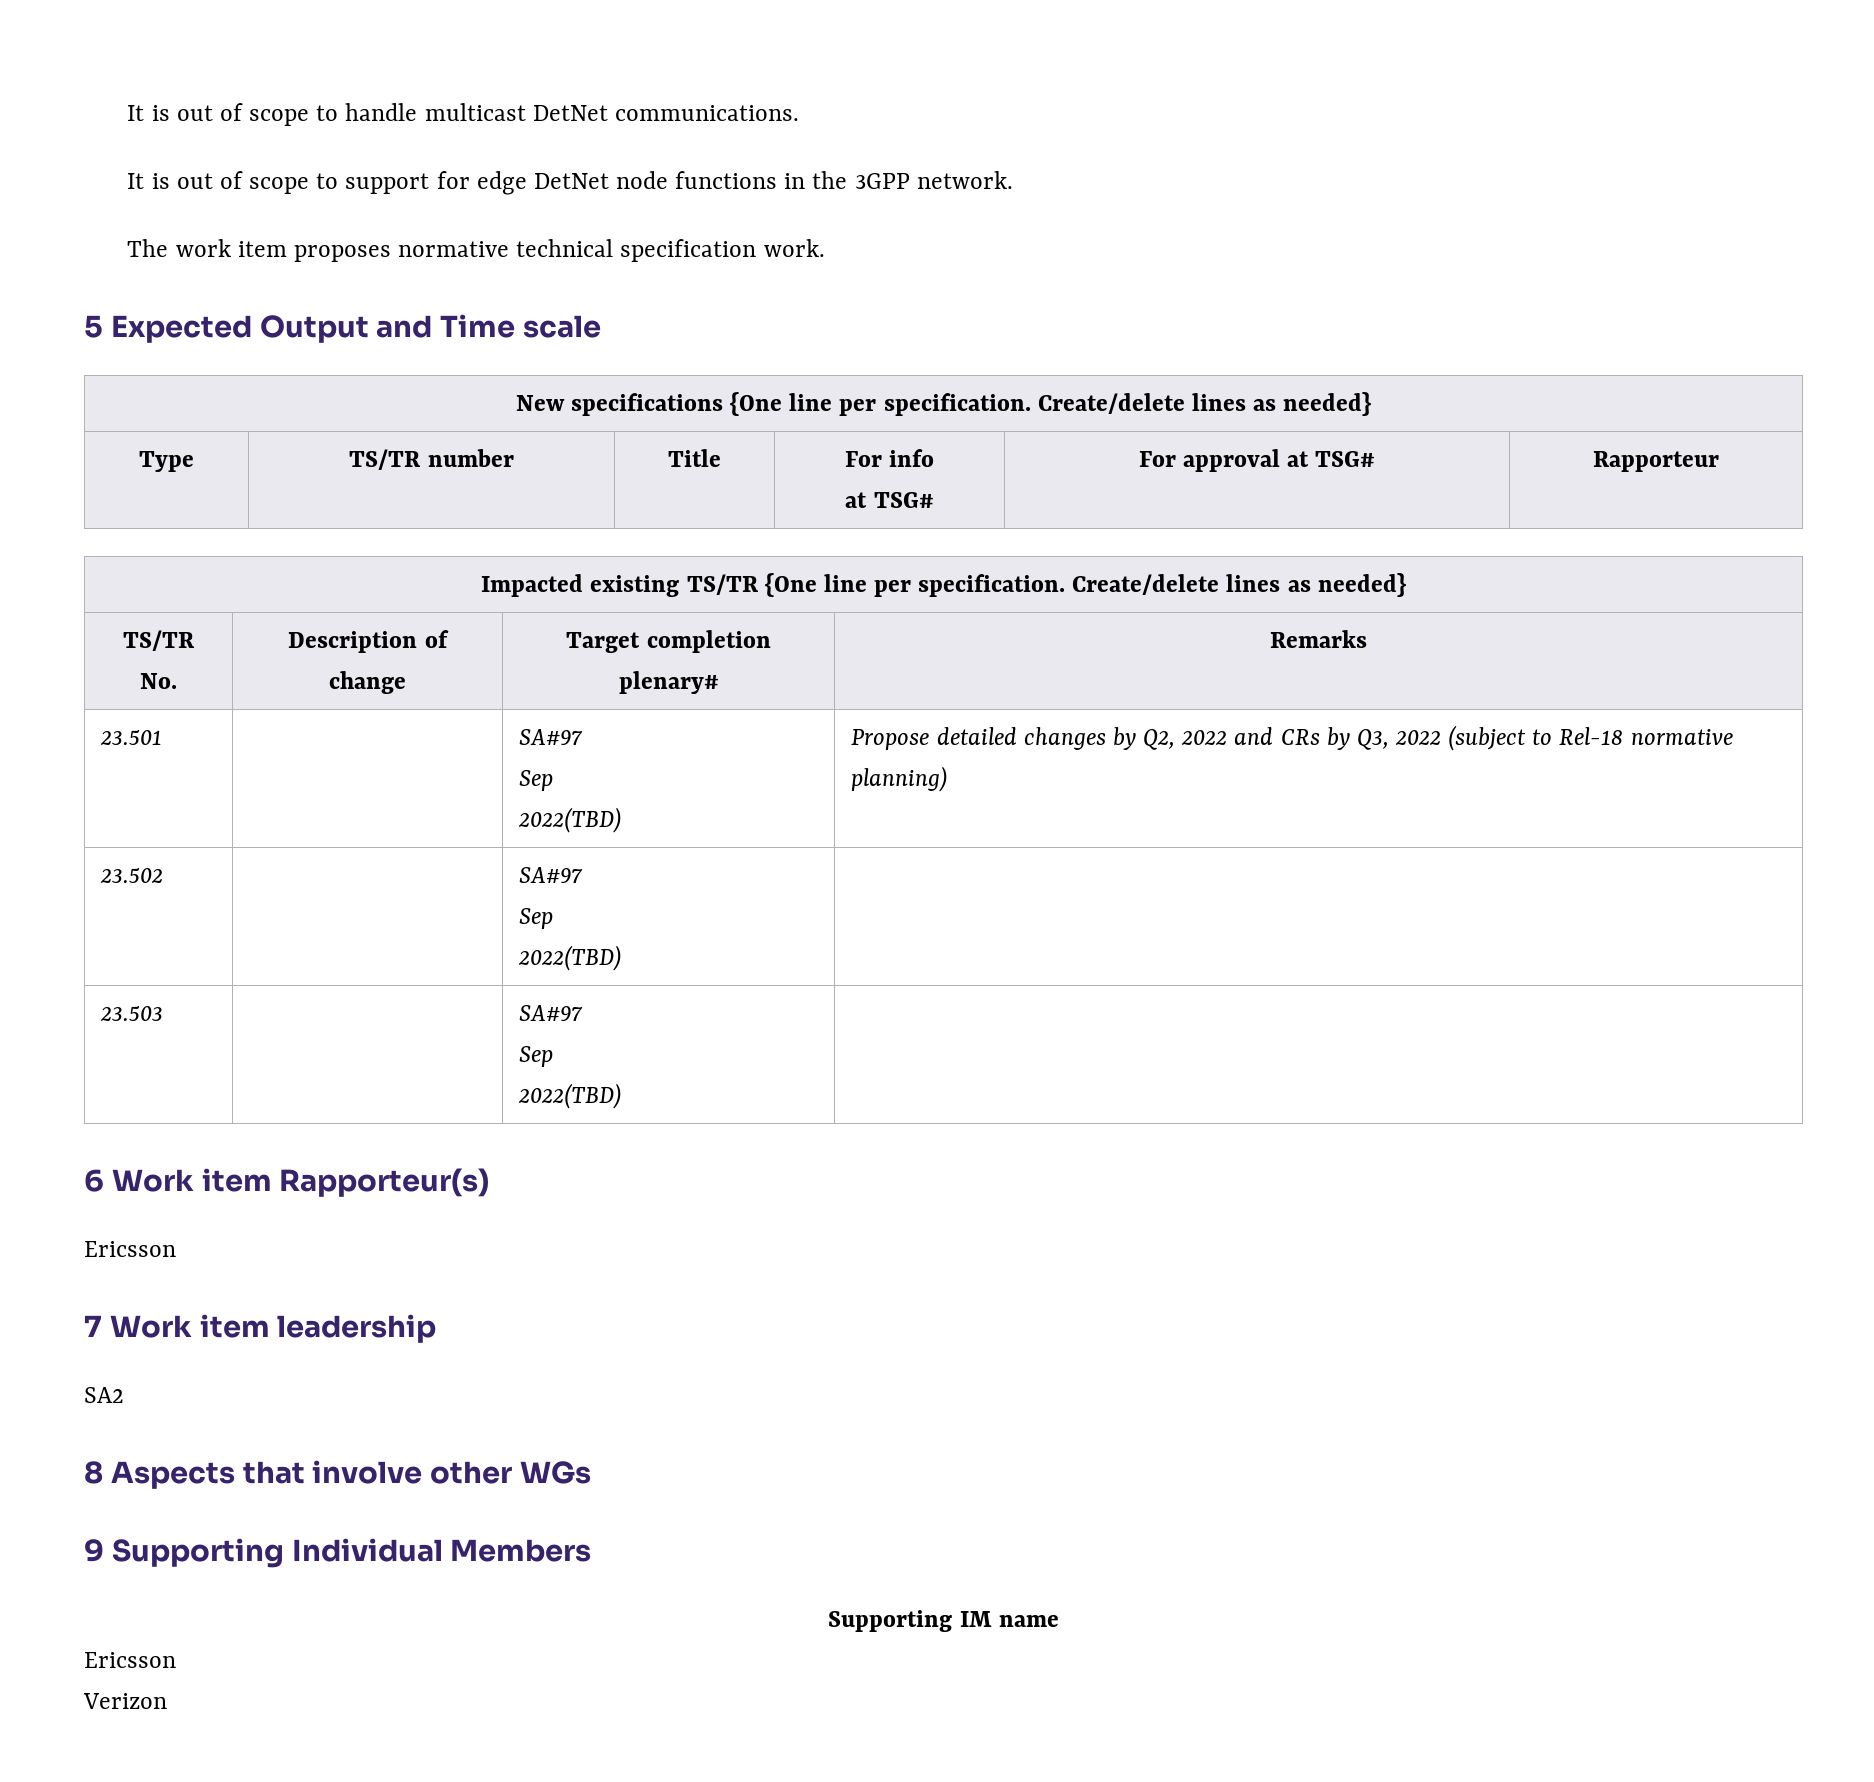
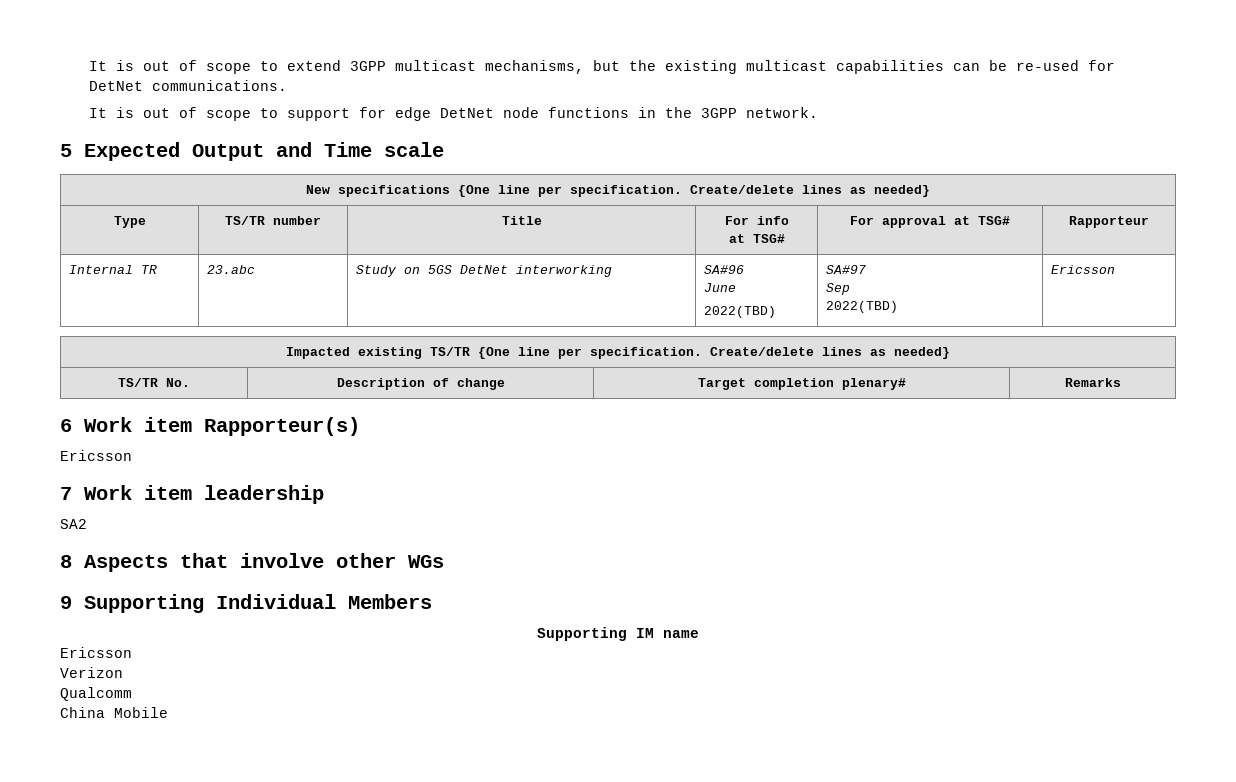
[127,103,526,126] It is out of scope to handle multicast -> [88,60,1115,74] It is out of scope to extend 3GPP multicast mechanisms, but the existing multicast capabilities can be re-used for
[127,239,825,262] // The work item proposes normative technical specification work. -> (818, 112) none
(1719, 461) none -> [69,265,158,274] [207,265,256,274] [356,265,613,277] [704,265,745,274] [704,283,737,292] [704,306,777,318] [826,265,867,274] [826,283,851,295] [826,301,899,313] [1051,265,1116,274] // Internal TR | 23.abc | Study on 5GS DetNet interworking | SA#96 // June // 2022(TBD) | SA#97 // Sep // 2022(TBD) | Ericsson
[100,730,163,745] [519,729,584,745] [519,770,554,791] [518,807,622,833] [851,725,1733,751] [851,766,948,792] [100,868,164,883] [519,867,584,883] [519,908,554,929] [518,945,622,971] [100,1006,164,1021] [519,1005,584,1021] [519,1046,554,1067] [518,1083,622,1109] // 23.501 | | SA#97 // Sep // 2022(TBD) | Propose detailed changes by Q2, 2022 and CRs by Q3, 2022 (subject to Rel-18 normative planning) // 23.502 | | SA#97 // Sep // 2022(TBD) | // 23.503 | | SA#97 // Sep // 2022(TBD) | -> (1121, 382) none
(167, 1701) none -> [60,687,132,701] [60,707,168,718] // Qualcomm // China Mobile

